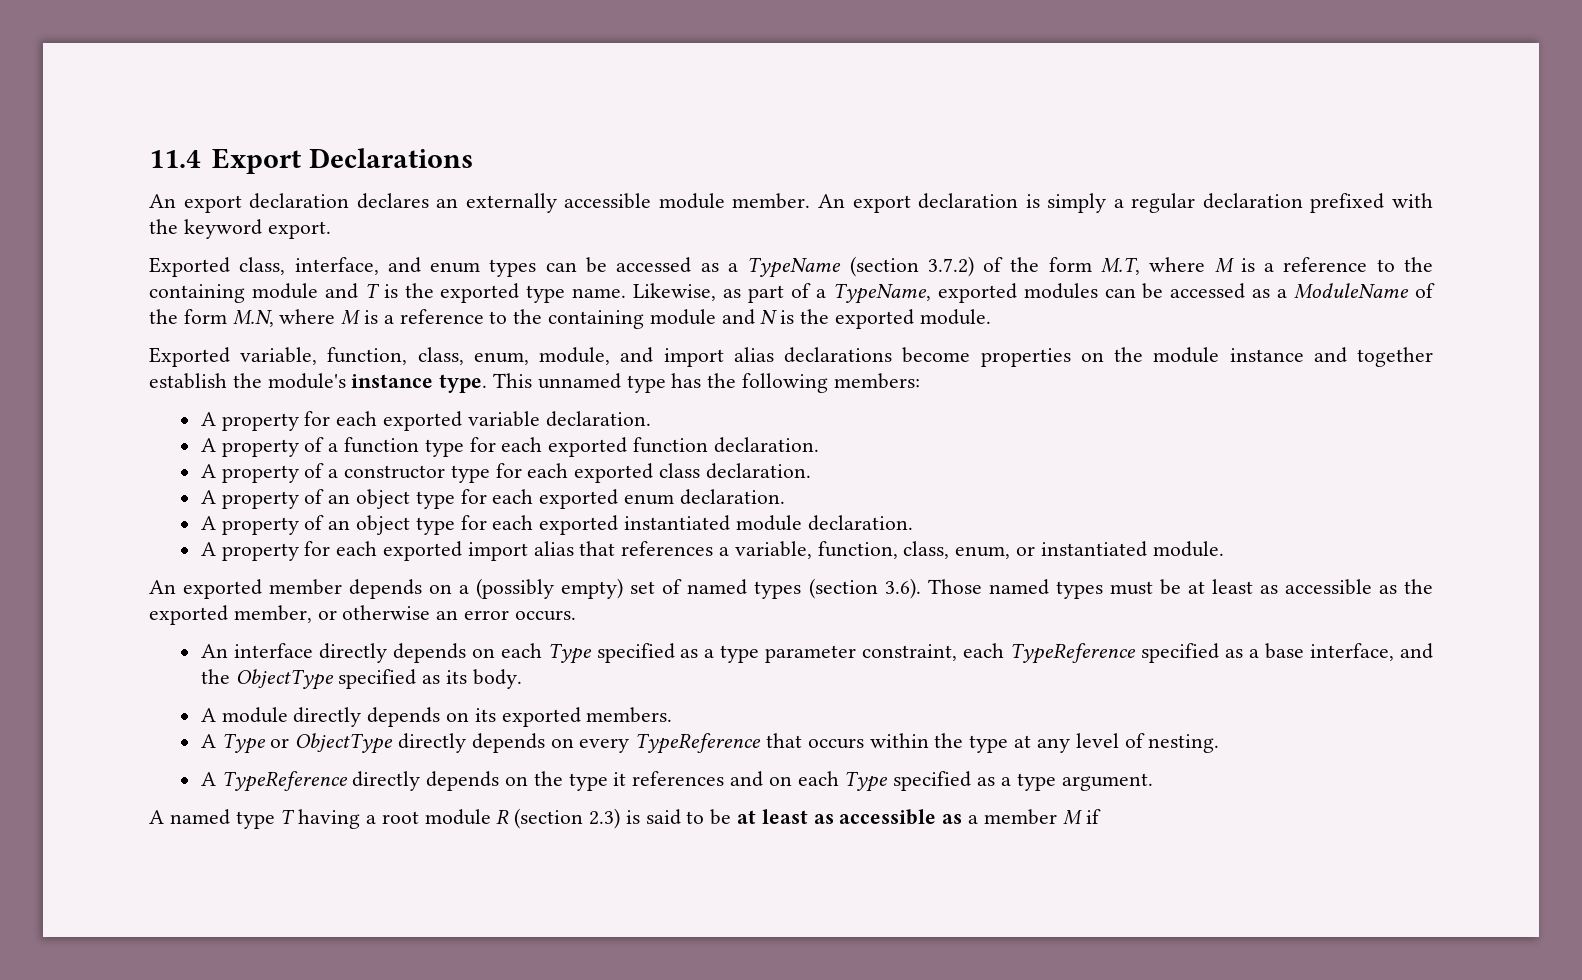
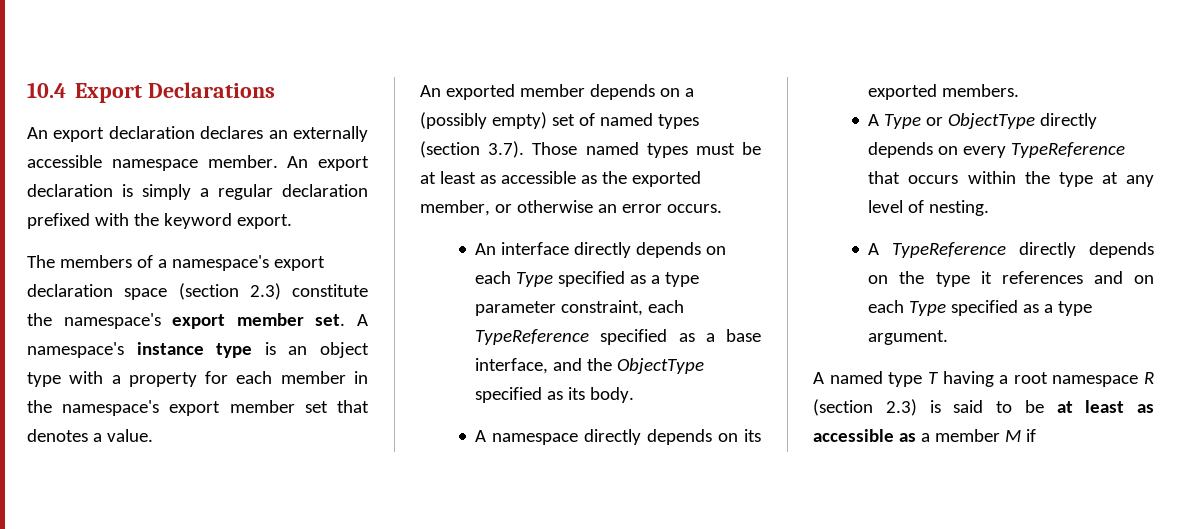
[149,150,201,168] 11.4 -> [27,82,66,98] 10.4
[658,193,725,209] module -> [111,159,198,171] namespace
[149,256,1434,278] [149,283,1435,304] [149,309,991,329] [149,347,1434,367] [149,373,920,393] [200,411,651,431] [200,437,819,457] [200,463,811,483] [200,489,785,509] [200,515,913,535] [200,541,1224,561] Exported class, interface, and enum types can be accessed as a TypeName (section 3.7.2) of the form M.T, where M is a reference to the containing module and T is the exported type name. Likewise, as part of a TypeName, exported modules can be accessed as a ModuleName of the form M.N, where M is a reference to the containing module and N is the exported module. // Exported variable, function, class, enum, module, and import alias declarations become properties on the module instance and together establish the module's instance type. This unnamed type has the following members: // A property for each exported variable declaration. // A property of a function type for each exported function declaration. // A property of a constructor type for each exported class declaration. // A property of an object type for each exported enum declaration. // A property of an object type for each exported instantiated module declaration. // A property for each exported import alias that references a variable, function, class, enum, or instantiated module. -> [27,255,325,271] [27,283,368,300] [27,313,368,329] [27,342,369,358] [27,371,368,387] [27,400,369,416] [27,429,153,442] The members of a namespace's export declaration space (section 2.3) constitute the namespace's export member set. A namespace's instance type is an object type with a property for each member in the namespace's export member set that denotes a value.
[884,578,921,599] 3.6). -> [488,141,525,158] 3.7).
[221,707,288,723] module -> [492,433,579,445] namespace
[424,809,491,825] module -> [1052,375,1139,387] namespace

